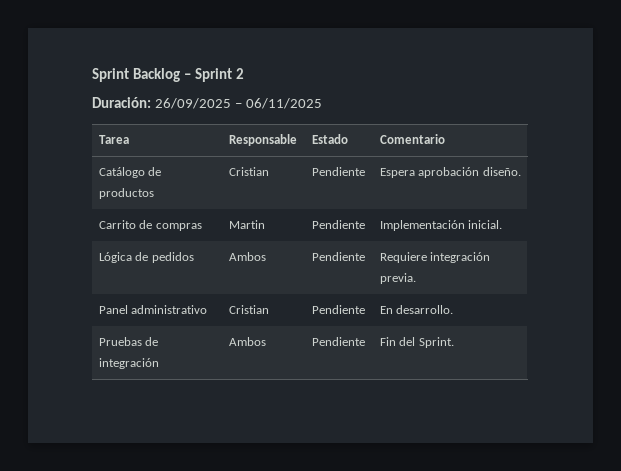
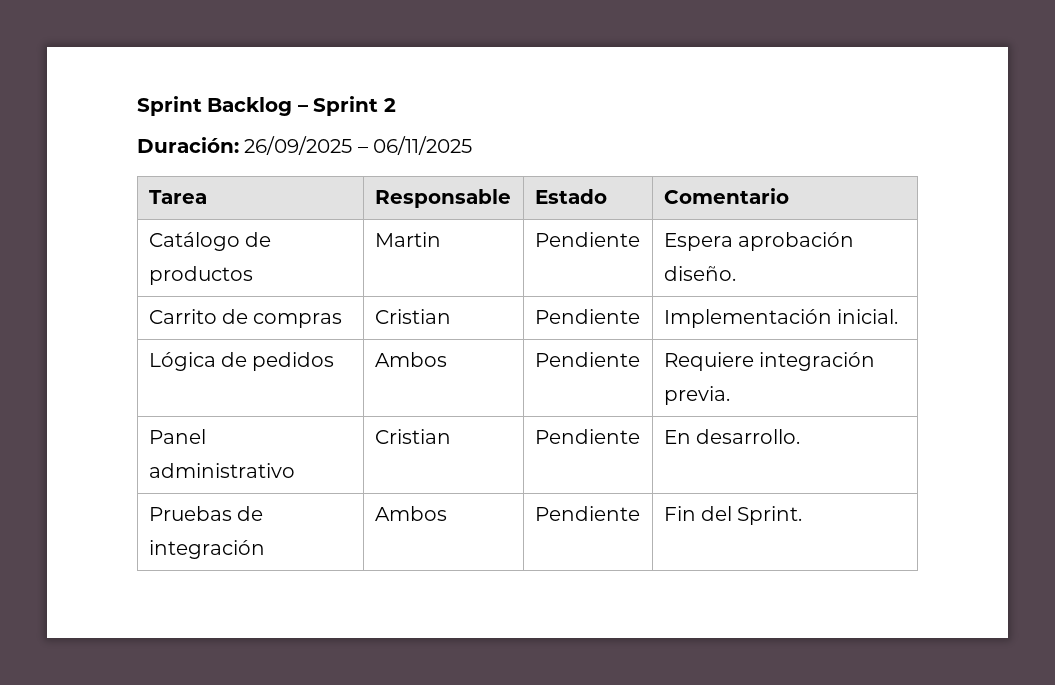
[228,167,269,176] Cristian -> [374,232,441,247] Martin
[228,220,265,229] Martin -> [374,309,451,324] Cristian

